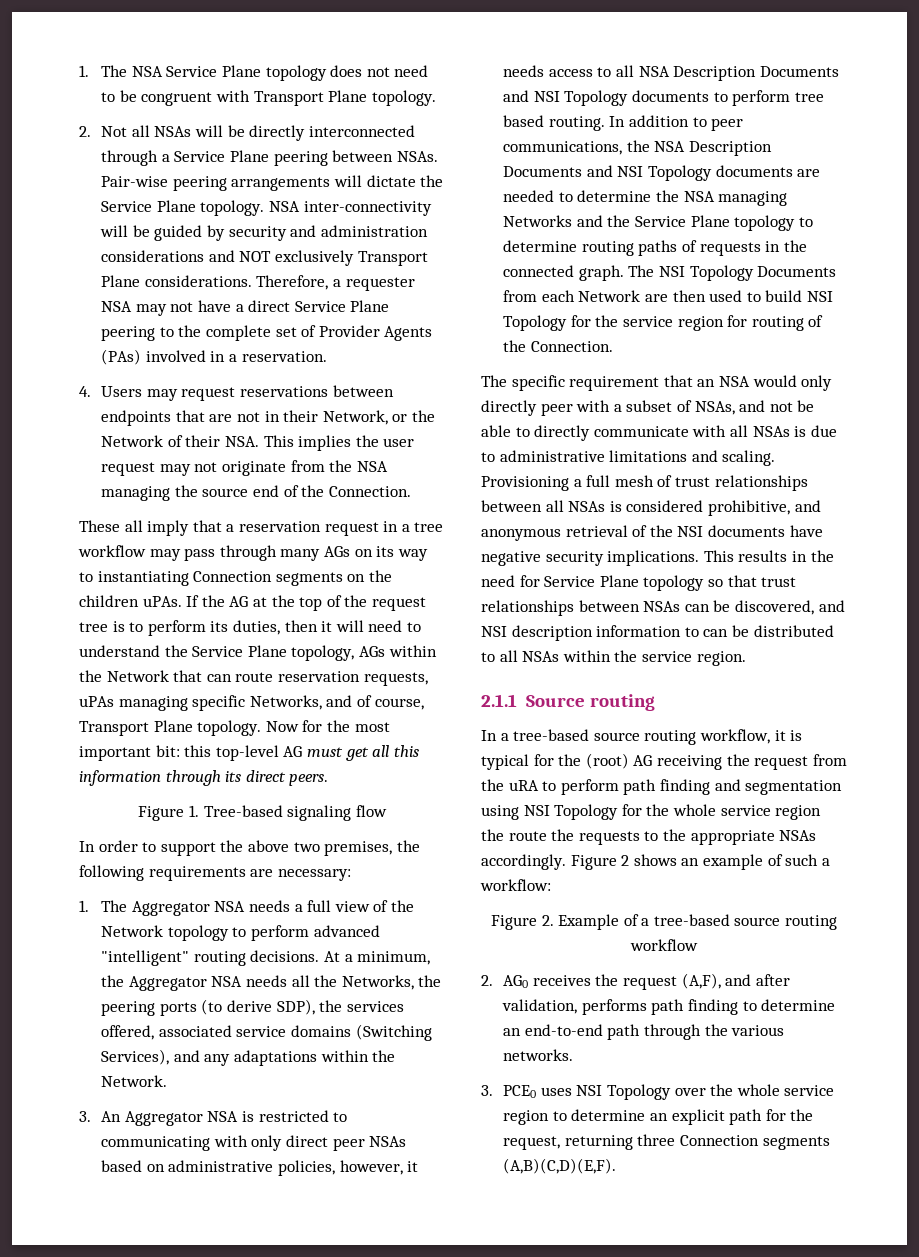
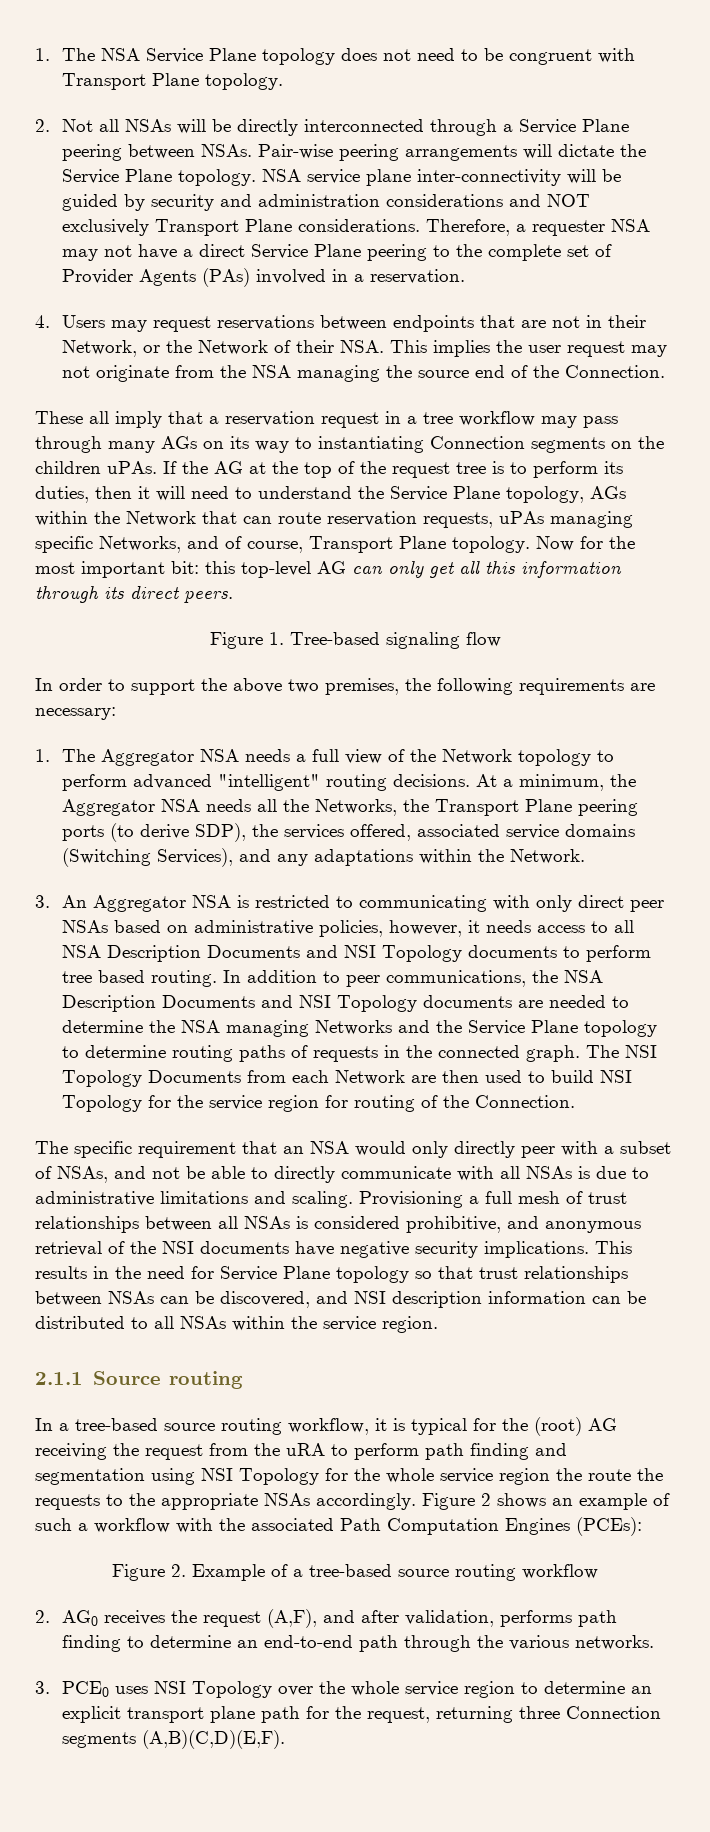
(300, 206) none -> [307,169,412,186] service plane
[306,747,343,757] must -> [352,561,424,578] can only
(442, 981) none -> [435,799,573,816] Transport Plane
[684,627,699,637] to -> (586, 1297) none
[480,879,551,891] workflow: -> [94,1517,642,1536] workflow with the associated Path Computation Engines (PCEs):
(725, 1117) none -> [127,1706,256,1723] transport plane

